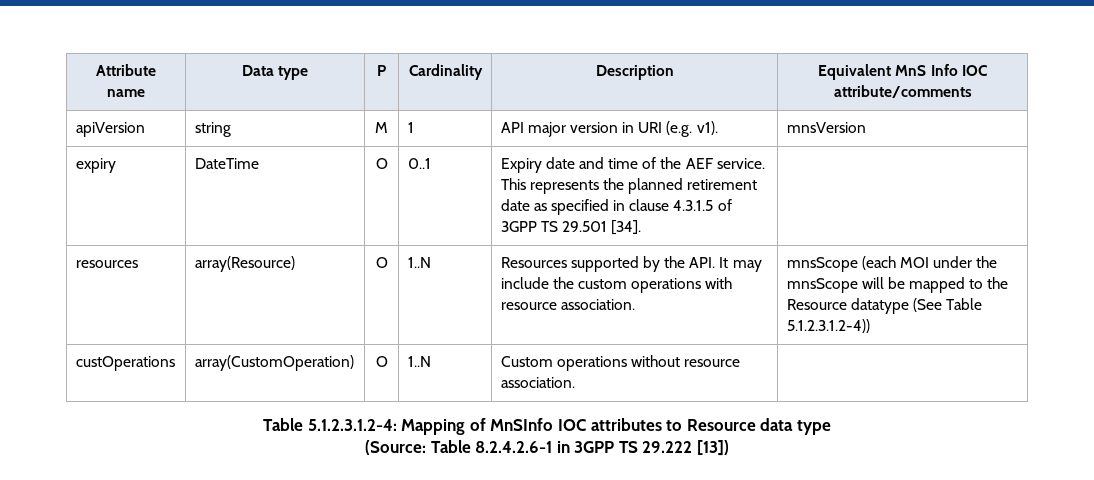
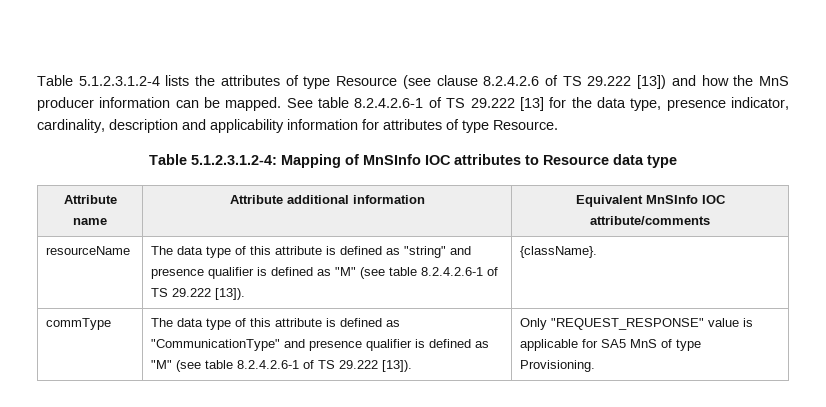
[96,64,156,76] [107,89,145,97] [241,65,309,80] [377,65,386,76] [408,64,483,80] [595,65,674,80] [818,64,987,80] [833,85,972,98] [75,122,145,137] [194,122,231,137] [375,122,388,133] [407,122,414,133] [500,121,718,137] [786,122,866,133] [75,158,116,173] [194,158,259,169] [375,158,388,169] [407,158,431,169] [500,157,765,173] [500,178,758,194] [500,199,732,215] [500,220,642,235] [75,260,138,268] [194,256,295,272] [375,257,388,268] [407,257,431,268] [500,256,762,272] [500,277,733,293] [500,299,635,310] [786,256,998,272] [786,277,1009,293] [786,298,983,314] [786,319,870,333] [75,356,175,371] [194,355,354,371] [375,356,388,367] [407,356,431,367] [500,355,741,371] [500,377,575,388] Attribute name | Data type | P | Cardinality | Description | Equivalent MnS Info IOC attribute/comments // apiVersion | string | M | 1 | API major version in URI (e.g. v1). | mnsVersion // expiry | DateTime | O | 0..1 | Expiry date and time of the AEF service. This represents the planned retirement date as specified in clause 4.3.1.5 of 3GPP TS 29.501 [34]. | // resources | array(Resource) | O | 1..N | Resources supported by the API. It may include the custom operations with resource association. | mnsScope (each MOI under the mnsScope will be mapped to the Resource datatype (See Table 5.1.2.3.1.2-4)) // custOperations | array(CustomOperation) | O | 1..N | Custom operations without resource association. | -> [37,75,789,89] [37,97,790,111] [37,119,558,133] Table 5.1.2.3.1.2-4 lists the attributes of type Resource (see clause 8.2.4.2.6 of TS 29.222 [13]) and how the MnS producer information can be mapped. See table 8.2.4.2.6-1 of TS 29.222 [13] for the data type, presence indicator, cardinality, description and applicability information for attributes of type Resource.
[364,440,730,456] // (Source: Table 8.2.4.2.6-1 in 3GPP TS 29.222 [13]) -> [63,195,117,204] [73,218,107,225] [229,195,425,204] [575,195,726,207] [590,216,710,225] [46,246,131,255] [151,246,472,258] [151,267,499,279] [151,288,246,300] [520,246,598,258] [46,318,112,330] [151,318,401,330] [151,339,490,351] [151,360,413,372] [520,318,754,330] [520,339,702,351] [520,360,596,372] // Attribute name | Attribute additional information | Equivalent MnSInfo IOC attribute/comments // resourceName | The data type of this attribute is defined as "string" and presence qualifier is defined as "M" (see table 8.2.4.2.6-1 of TS 29.222 [13]). | {className}. // commType | The data type of this attribute is defined as "CommunicationType" and presence qualifier is defined as "M" (see table 8.2.4.2.6-1 of TS 29.222 [13]). | Only "REQUEST_RESPONSE" value is applicable for SA5 MnS of type Provisioning.

